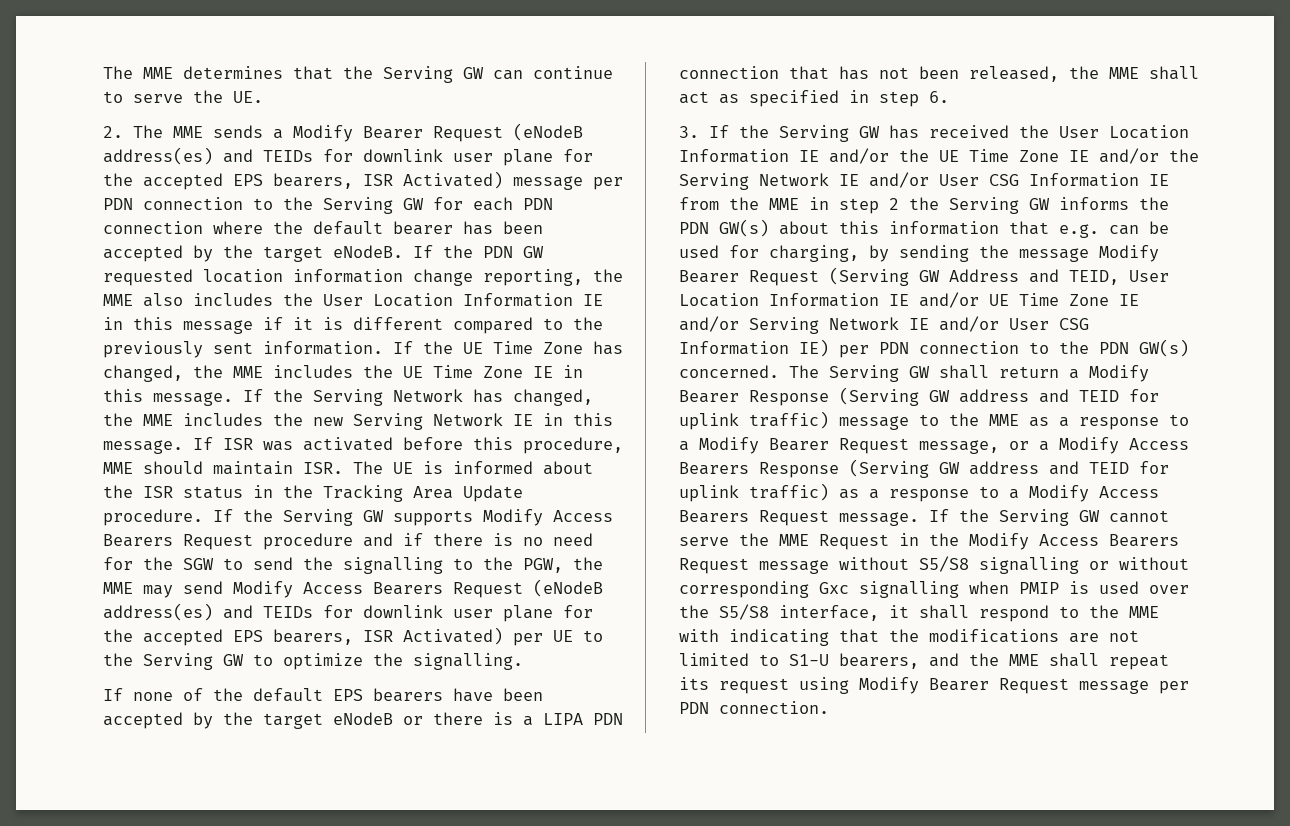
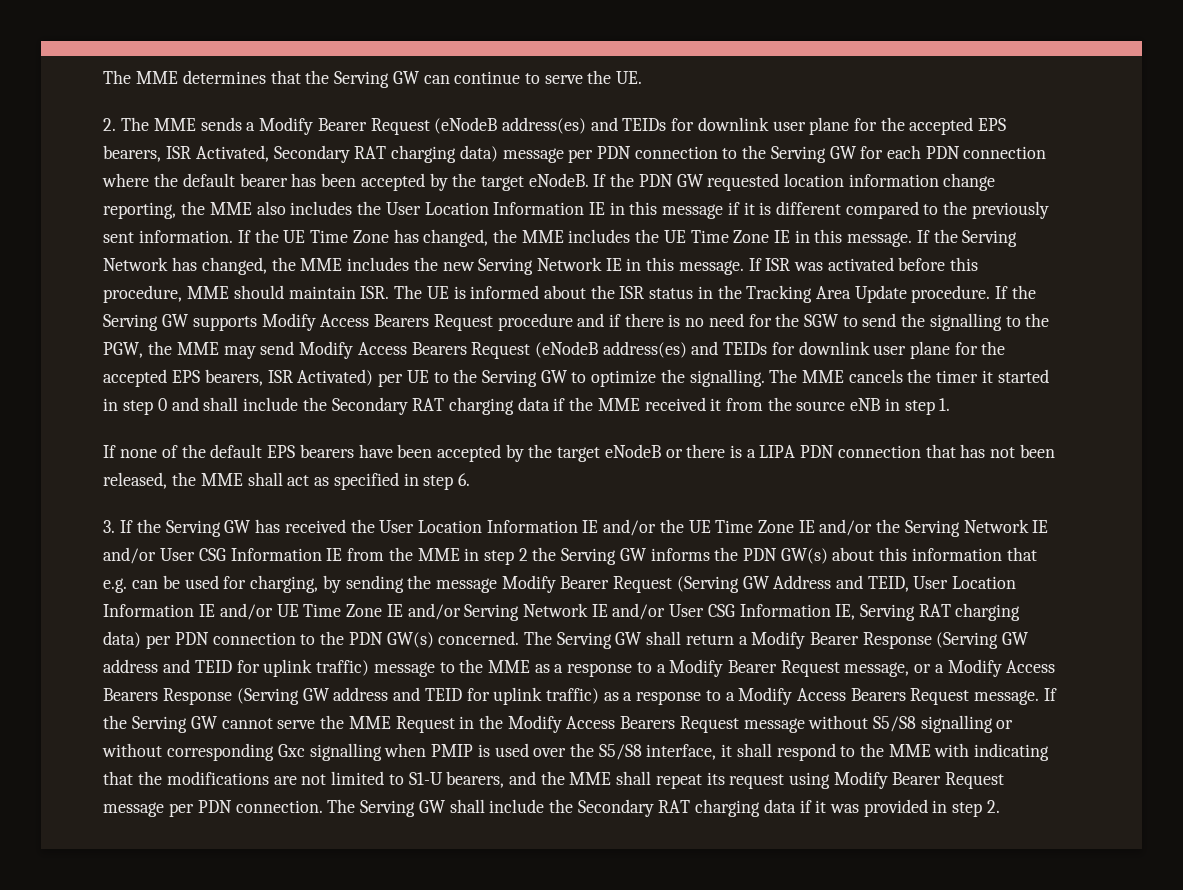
[403,171,504,189] Activated) -> [195,145,498,163] Activated, Secondary RAT charging data)
(524, 661) none -> [769,369,1049,383] [103,397,951,415] The MME cancels the timer it started in step 0 and shall include the Secondary RAT charging data if the MME received it from the source eNB in step 1.
[799,339,830,357] IE) -> [835,603,1021,621] [103,631,142,648] IE, Serving RAT charging data)
(830, 707) none -> [327,799,1000,817] The Serving GW shall include the Secondary RAT charging data if it was provided in step 2.

